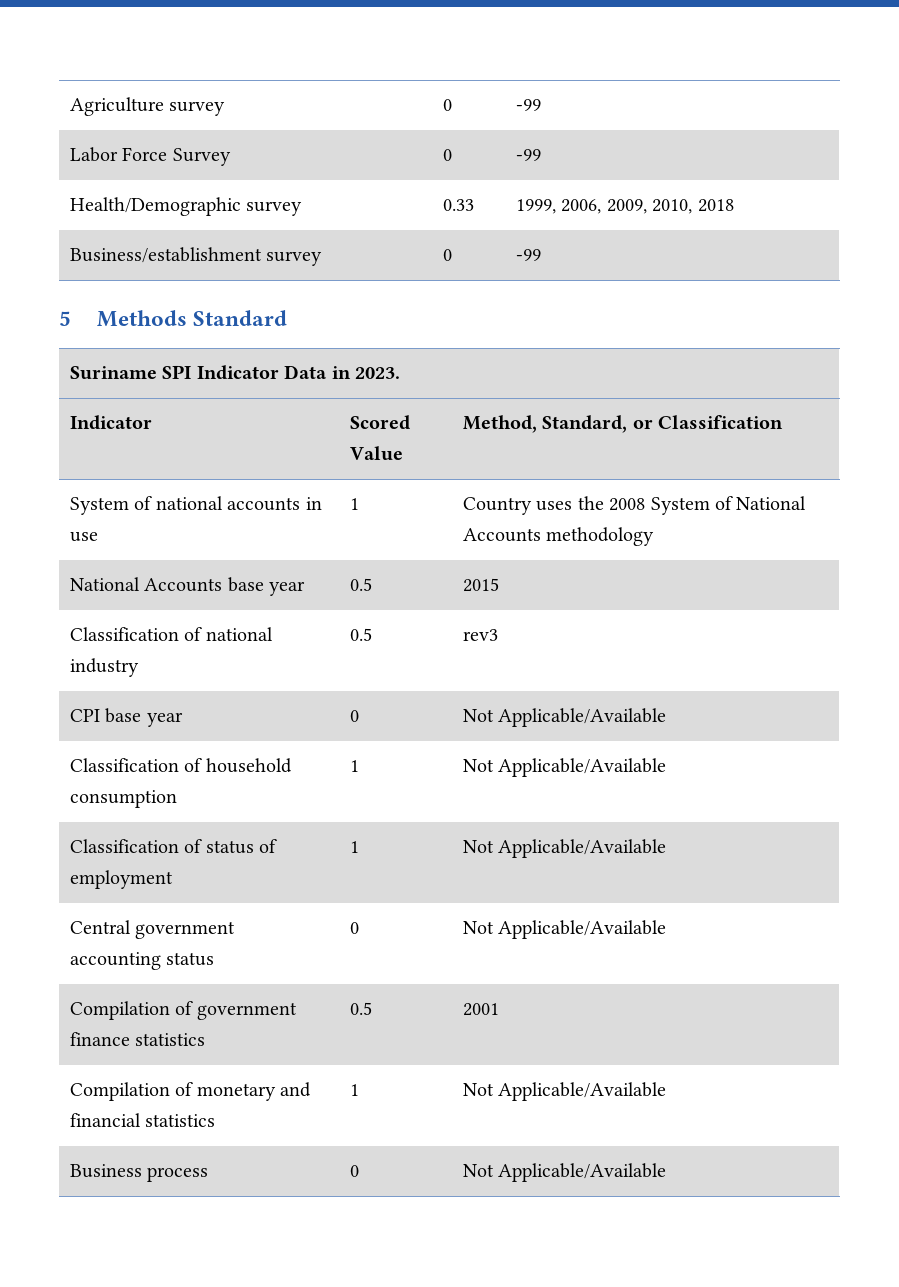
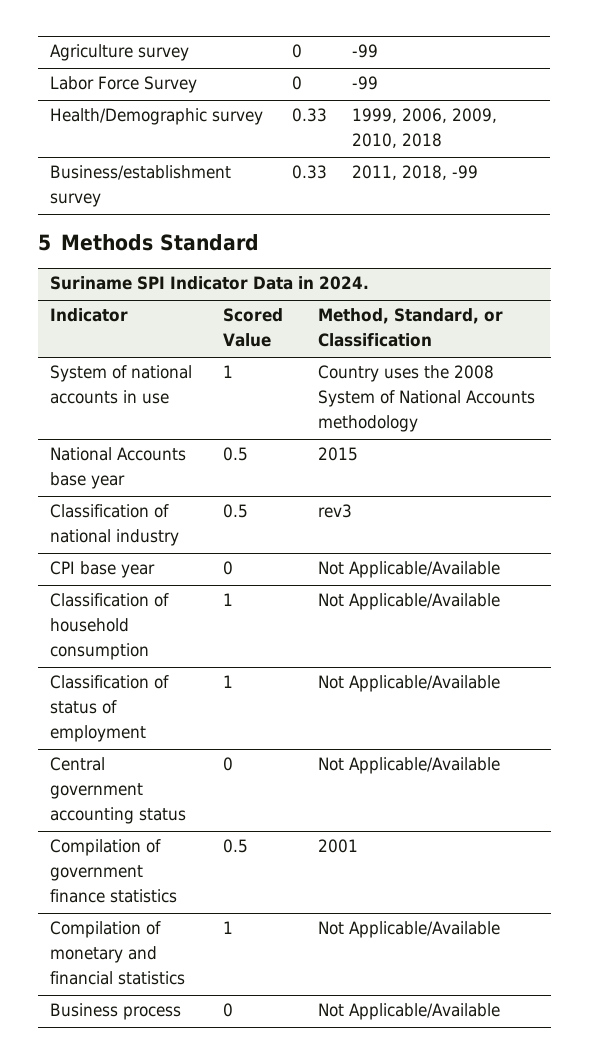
[443,249,453,261] 0 | -> [291,165,327,179] [351,165,447,180] 0.33 | 2011, 2018,
[355,367,401,379] 2023. -> [318,276,369,290] 2024.

